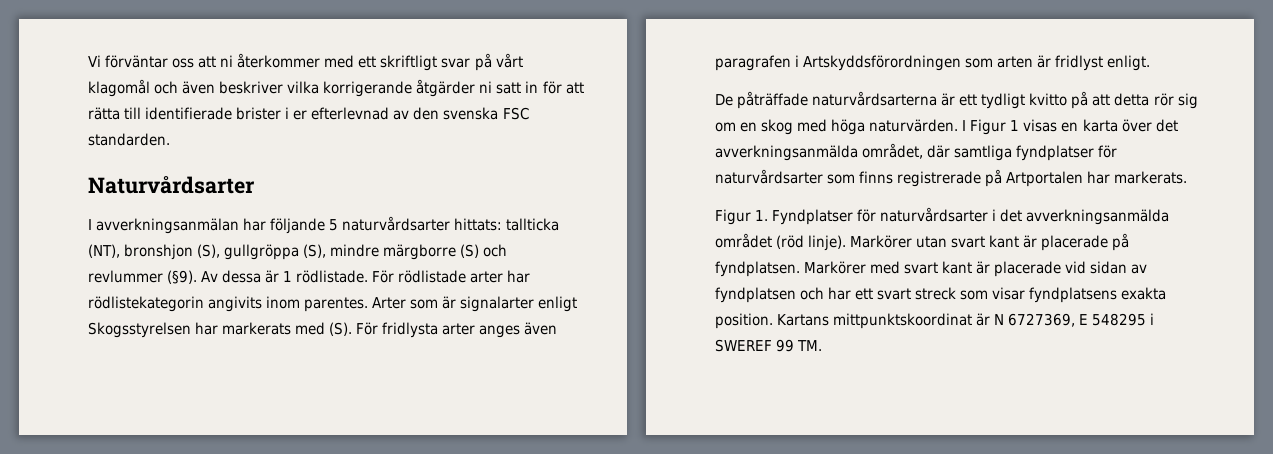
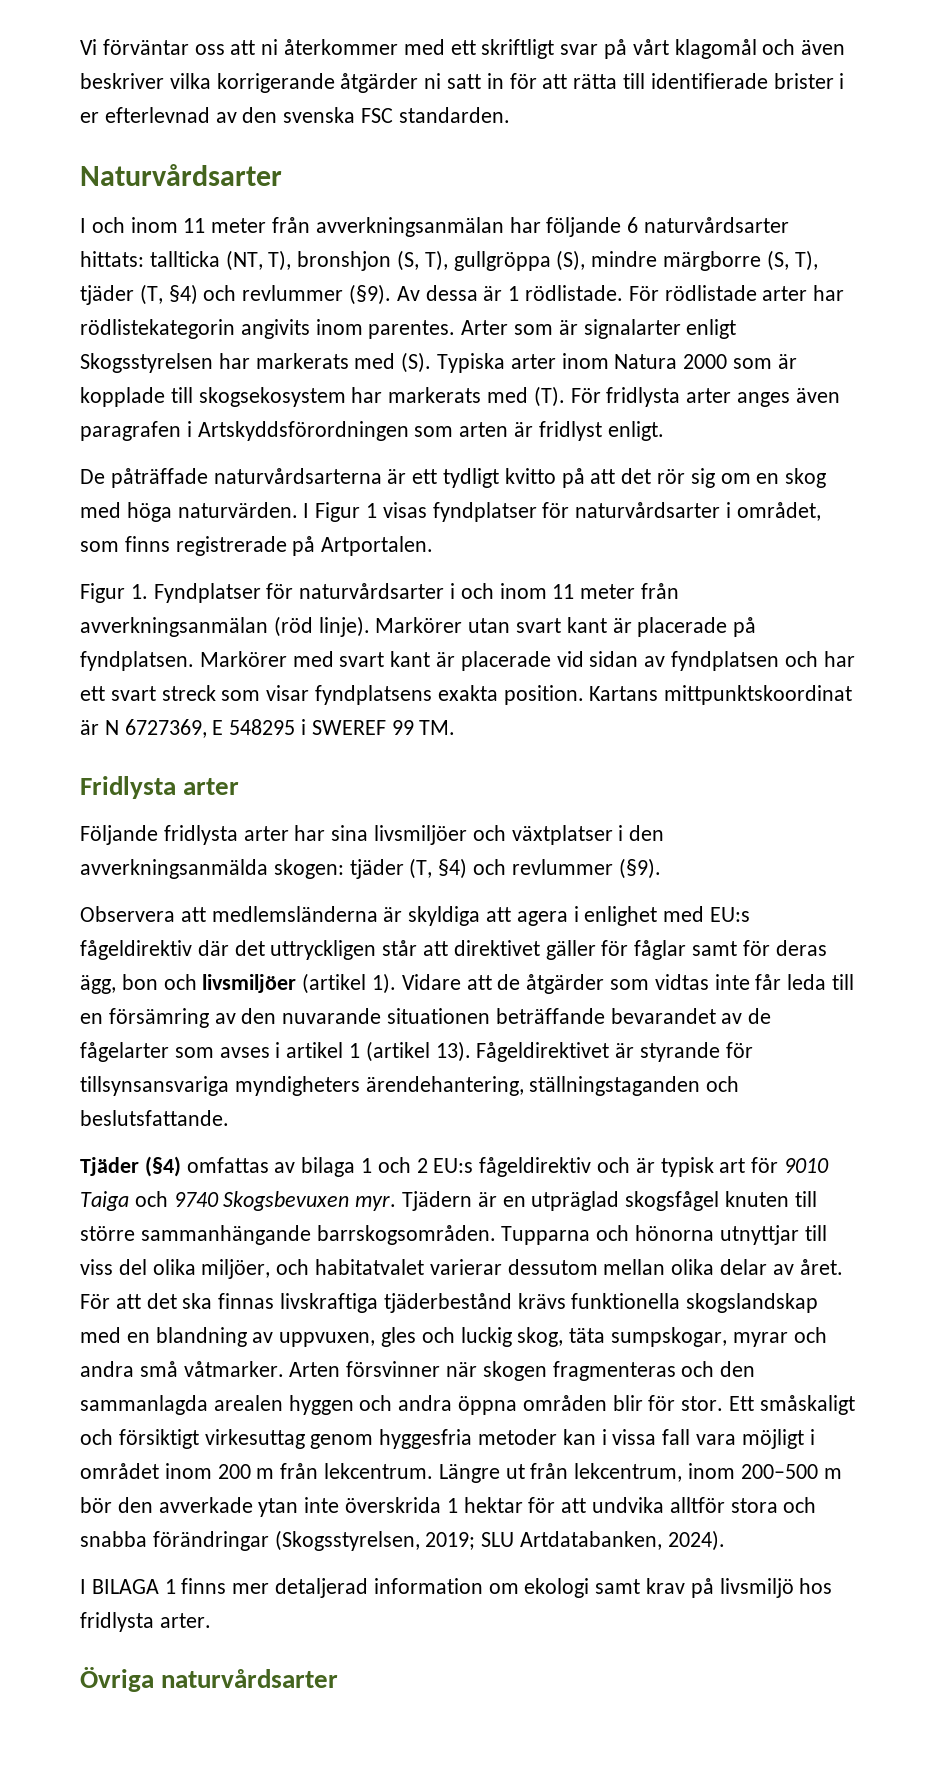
(92, 224) none -> [91,217,311,233] och inom 11 meter från
[329,219,339,231] 5 -> [627,217,639,233] 6
[88,244,480,260] (NT), bronshjon (S), gullgröppa (S), mindre märgborre (S) -> [225,250,818,271] [80,284,198,305] (NT, T), bronshjon (S, T), gullgröppa (S), mindre märgborre (S, T), tjäder (T, §4)
(353, 329) none -> [437,353,797,373] [80,386,565,407] Typiska arter inom Natura 2000 som är kopplade till skogsekosystem har markerats med (T).
[1114,93,1150,106] detta -> [621,468,652,484] det
[1061,119,1178,132] [715,143,1013,161] en karta över det avverkningsanmälda området, där samtliga -> (427, 510) none
(823, 176) none -> [726,502,821,521] i området,
[1006,171,1188,187] Artportalen har markerats. -> [321,536,434,556] Artportalen.
[1000,209,1170,225] [715,233,772,248] det avverkningsanmälda området -> [460,583,680,599] [80,617,268,637] och inom 11 meter från avverkningsanmälan
(823, 345) none -> [80,776,240,799] [80,825,665,845] [80,858,661,879] [80,906,751,926] [80,940,827,960] [80,973,855,994] [80,1008,772,1028] [80,1041,753,1062] [80,1076,740,1096] [80,1110,229,1126] [80,1156,830,1177] [80,1191,817,1211] [80,1225,827,1245] [80,1259,843,1279] [80,1293,819,1313] [80,1327,827,1347] [80,1361,756,1381] [80,1395,855,1415] [80,1429,815,1449] [80,1463,842,1483] [80,1497,817,1517] [80,1530,725,1551] [80,1578,833,1598] [80,1612,211,1632] [80,1667,339,1692] // Fridlysta arter // Följande fridlysta arter har sina livsmiljöer och växtplatser i den avverkningsanmälda skogen: tjäder (T, §4) och revlummer (§9). // Observera att medlemsländerna är skyldiga att agera i enlighet med EU:s fågeldirektiv där det uttryckligen står att direktivet gäller för fåglar samt för deras ägg, bon och livsmiljöer (artikel 1). Vidare att de åtgärder som vidtas inte får leda till en försämring av den nuvarande situationen beträffande bevarandet av de fågelarter som avses i artikel 1 (artikel 13). Fågeldirektivet är styrande för tillsynsansvariga myndigheters ärendehantering, ställningstaganden och beslutsfattande. // Tjäder (§4) omfattas av bilaga 1 och 2 EU:s fågeldirektiv och är typisk art för 9010 Taiga och 9740 Skogsbevuxen myr. Tjädern är en utpräglad skogsfågel knuten till större sammanhängande barrskogsområden. Tupparna och hönorna utnyttjar till viss del olika miljöer, och habitatvalet varierar dessutom mellan olika delar av året. För att det ska finnas livskraftiga tjäderbestånd krävs funktionella skogslandskap med en blandning av uppvuxen, gles och luckig skog, täta sumpskogar, myrar och andra små våtmarker. Arten försvinner när skogen fragmenteras och den sammanlagda arealen hyggen och andra öppna områden blir för stor. Ett småskaligt och försiktigt virkesuttag genom hyggesfria metoder kan i vissa fall vara möjligt i området inom 200 m från lekcentrum. Längre ut från lekcentrum, inom 200–500 m bör den avverkade ytan inte överskrida 1 hektar för att undvika alltför stora och snabba förändringar (Skogsstyrelsen, 2019; SLU Artdatabanken, 2024). // I BILAGA 1 finns mer detaljerad information om ekologi samt krav på livsmiljö hos fridlysta arter. // Övriga naturvårdsarter

